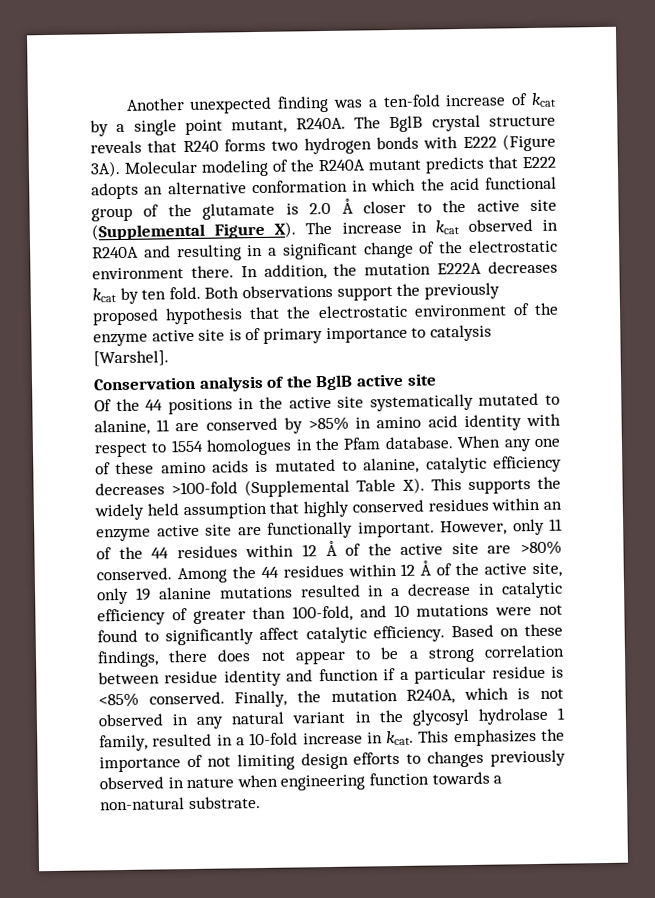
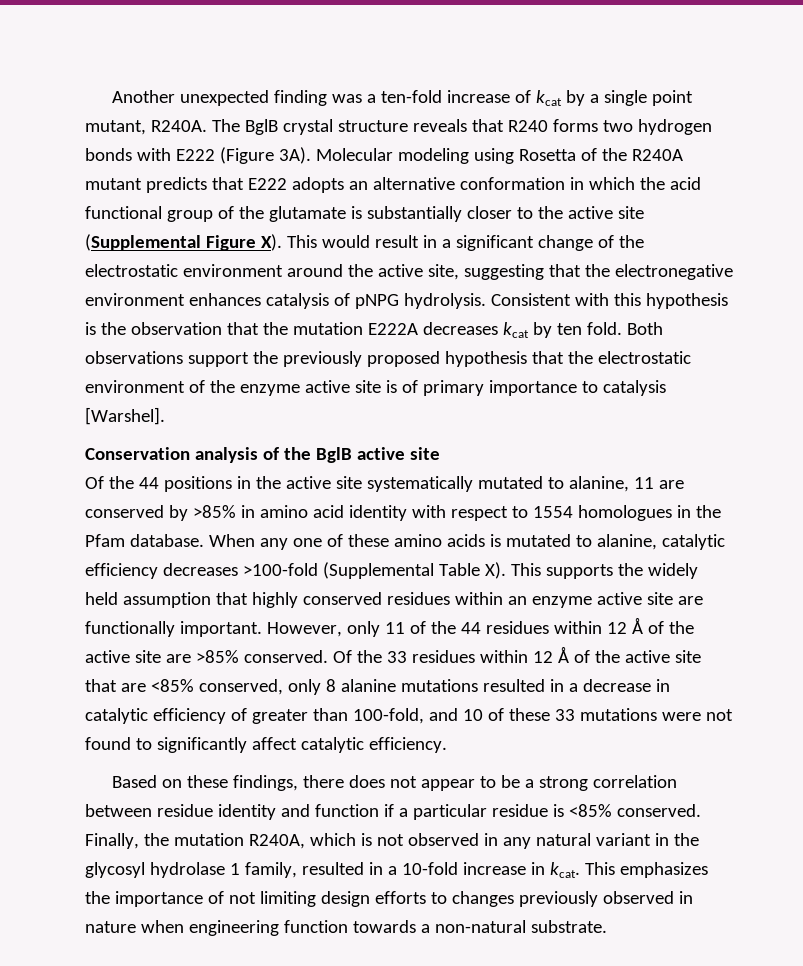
(269, 168) none -> [473,148,576,164] using Rosetta
[309,198,354,215] 2.0 Å -> [366,206,462,222] substantially
[305,219,558,235] [92,244,242,262] The increase in kcat observed in R240A and resulting -> [286,235,419,248] This would result
[190,263,327,280] there. In addition, -> [286,264,733,280] [85,293,728,309] [85,322,259,335] around the active site, suggesting that the electronegative environment enhances catalysis of pNPG hydrolysis. Consistent with this hypothesis is the observation that
[519,540,562,556] [96,560,563,584] [96,587,151,605] >80% conserved. Among the 44 residues within 12 Å of the active site, only 19 -> [195,646,701,663] [85,679,336,695] >85% conserved. Of the 33 residues within 12 Å of the active site that are <85% conserved, only 8
(410, 611) none -> [487,708,575,721] of these 33
(445, 634) none -> (447, 745) //

